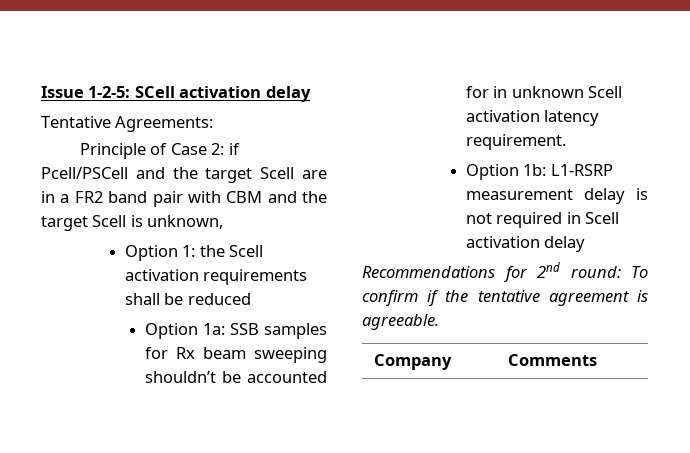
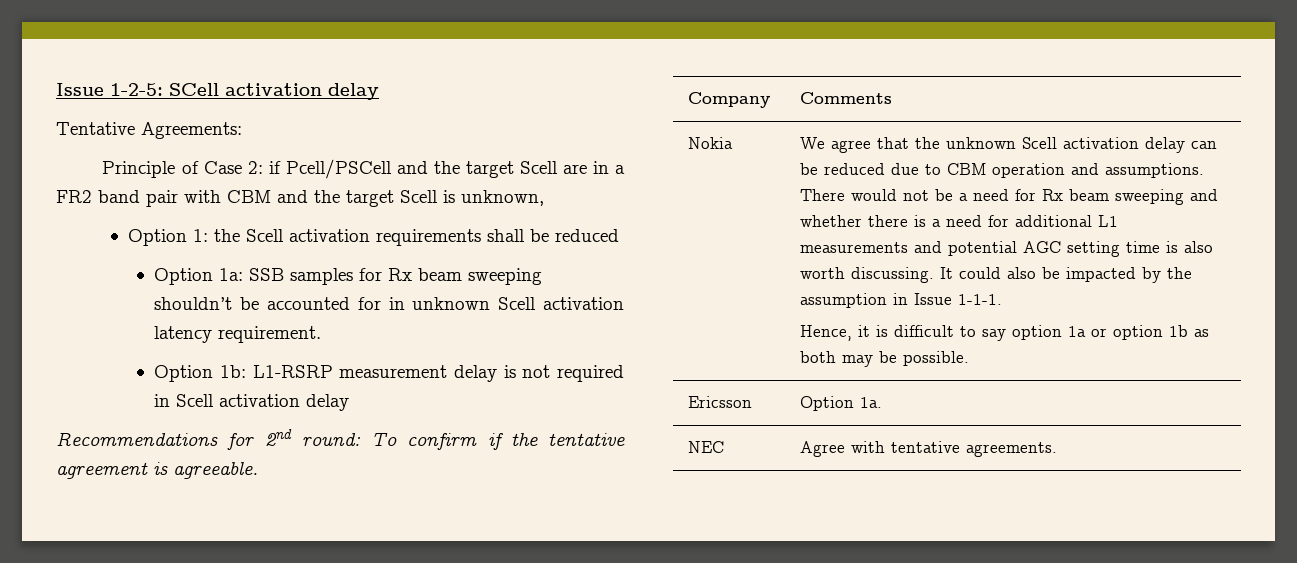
(598, 360) none -> [687,137,733,149] [799,137,1217,153] [799,163,1204,178] [799,189,1218,205] [799,215,1118,227] [799,241,1213,257] [799,267,1192,283] [799,293,1002,308] [799,325,1209,341] [799,351,969,367] [687,396,752,408] [799,396,882,411] [687,441,724,453] [799,441,1057,457] // Nokia | We agree that the unknown Scell activation delay can be reduced due to CBM operation and assumptions. There would not be a need for Rx beam sweeping and whether there is a need for additional L1 measurements and potential AGC setting time is also worth discussing. It could also be impacted by the assumption in Issue 1-1-1. // Hence, it is difficult to say option 1a or option 1b as both may be possible. // Ericsson | Option 1a. // NEC | Agree with tentative agreements.

